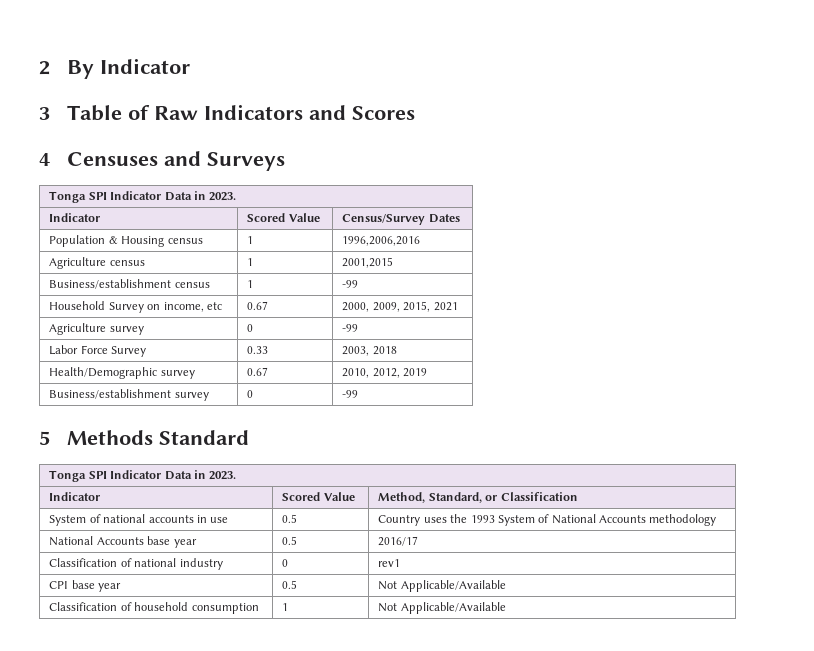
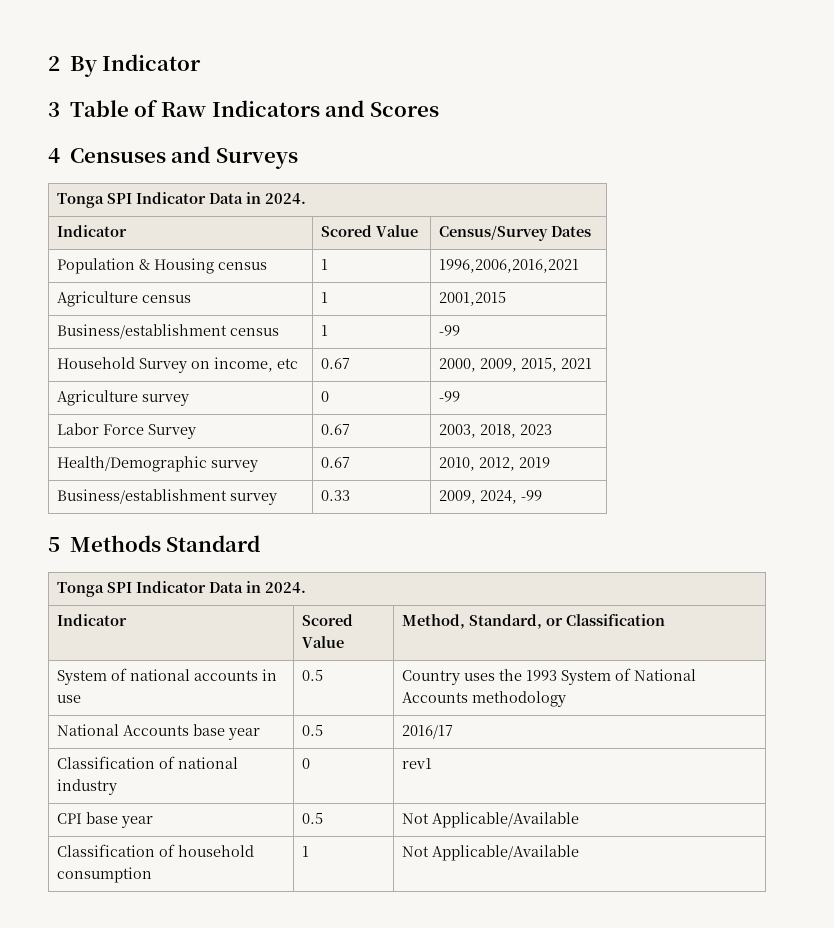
[209,192,237,201] 2023. -> [265,193,307,204] 2024.
[342,236,421,246] 1996,2006,2016 -> [439,259,580,273] 1996,2006,2016,2021
[247,346,269,354] 0.33 -> [321,424,351,435] 0.67
[372,346,397,355] 2018 -> [480,424,553,438] 2018, 2023
[247,390,254,398] 0 | -> [321,490,351,501] [439,490,518,504] 0.33 | 2009, 2024,
[209,471,237,480] 2023. -> [265,582,307,593] 2024.

